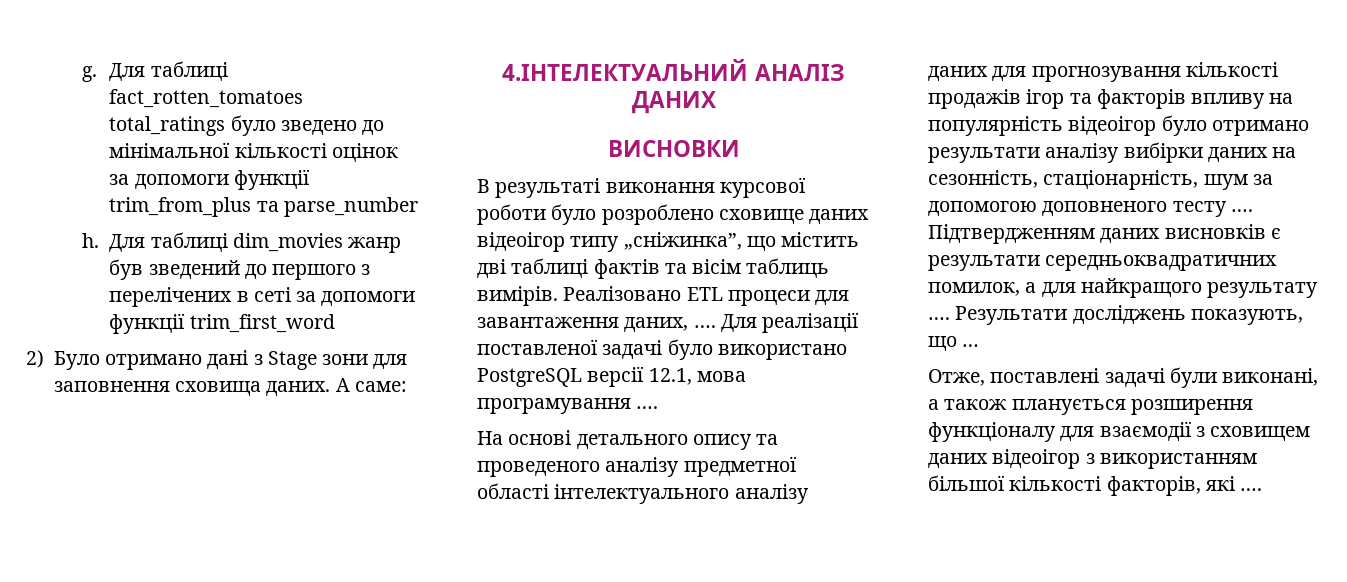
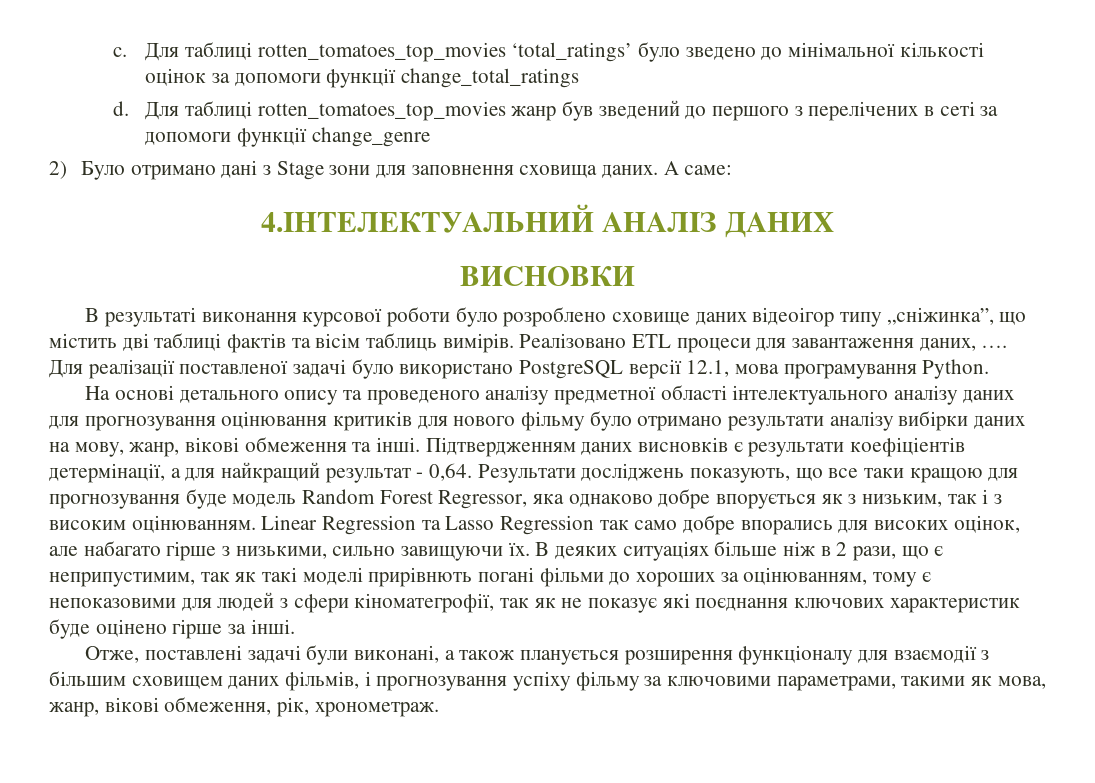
[81,61,228,82] [109,89,304,108] [109,116,226,136] g. Для таблиці fact_rotten_tomatoes total_ratings -> [113,42,633,62] c. Для таблиці rotten_tomatoes_top_movies ‘total_ratings’
[109,197,418,217] [81,232,343,252] trim_from_plus та parse_number // h. Для таблиці dim_movies -> [400,68,579,88] [113,101,506,121] change_total_ratings // d. Для таблиці rotten_tomatoes_top_movies
[189,314,335,333] trim_first_word -> [311,127,430,147] change_genre
[636,406,659,409] …. -> [922,359,990,379] Python.
[1185,62,1278,77] [928,89,1294,109] [928,116,1157,136] кількості продажів ігор та факторів впливу на популярність відеоігор -> [221,411,586,431] оцінювання критиків для нового фільму
[928,170,1273,190] [928,201,1253,217] сезонність, стаціонарність, шум за допомогою доповненого тесту …. -> [74,437,421,457] мову, жанр, вікові обмеження та інші.
[1045,255,1278,271] [928,278,1319,298] [928,305,1303,325] [928,336,980,351] середньоквадратичних помилок, а для найкращого результату …. Результати досліджень показують, що … -> [850,437,966,457] [49,462,1019,483] [49,489,1003,509] [49,515,1020,535] [49,541,945,561] [49,567,932,587] [49,592,1020,613] [49,619,295,639] коефіціентів детермінації, а для найкращий результат - 0,64. Результати досліджень показують, що все таки кращою для прогнозування буде модель Random Forest Regressor, яка однаково добре впорується як з низьким, так і з високим оцінюванням. Linear Regression та Lasso Regression так само добре впорались для високих оцінок, але набагато гірше з низькими, сильно завищуючи їх. В деяких ситуаціях більше ніж в 2 рази, що є неприпустимим, так як такі моделі прирівнють погані фільми до хороших за оцінюванням, тому є непоказовими для людей з сфери кіноматегрофії, так як не показує які поєднання ключових характеристик буде оцінено гірше за інші.
(1205, 431) none -> [49,671,126,686] більшим
[992,449,1257,469] [928,475,1263,496] відеоігор з використанням більшої кількості факторів, які …. -> [285,671,1046,691] [49,697,439,717] фільмів, і прогнозування успіху фільму за ключовими параметрами, такими як мова, жанр, вікові обмеження, рік, хронометраж.

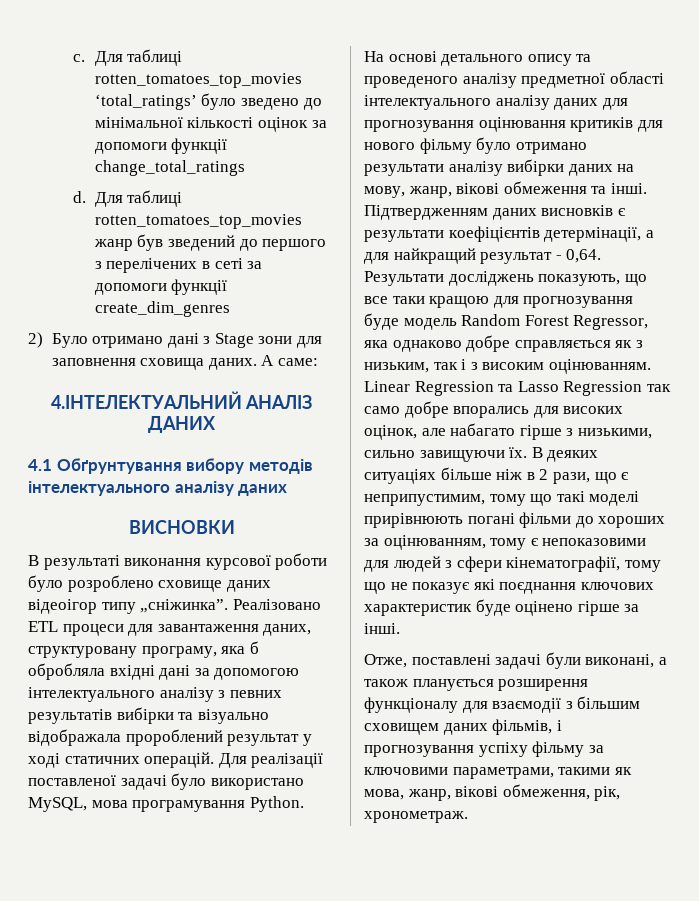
[311,127,430,147] change_genre -> [94,301,230,317] create_dim_genres
(834, 225) none -> [28,458,313,474] [28,481,288,496] // 4.1 Обґрунтування вибору методів інтелектуального аналізу даних
[886,307,1027,325] [49,333,514,353] „сніжинка”, що містить дві таблиці фактів та вісім таблиць вимірів. -> [140,599,229,613] „сніжинка”.
[981,345,1008,348] …. -> [28,641,259,658] [28,663,300,680] [28,687,282,702] [28,707,269,724] [28,729,312,746] [28,752,215,768] структуровану програму, яка б обробляла вхідні дані за допомогою інтелектуального аналізу з певних результатів вибірки та візуально відображала пророблений результат у ході статичних операцій.
[519,359,730,379] PostgreSQL версії 12.1, -> [28,797,87,812] MySQL,
[850,437,966,457] коефіціентів -> [448,226,540,242] коефіцієнтів
[716,494,817,509] впорується -> [514,340,611,352] справляється
[200,572,257,582] так як -> [489,494,553,506] тому що
[368,567,473,587] прирівнють -> [364,513,463,528] прирівнюють
[354,593,556,613] кіноматегрофії, так як -> [506,556,661,572] [364,582,386,594] кінематографії, тому що

